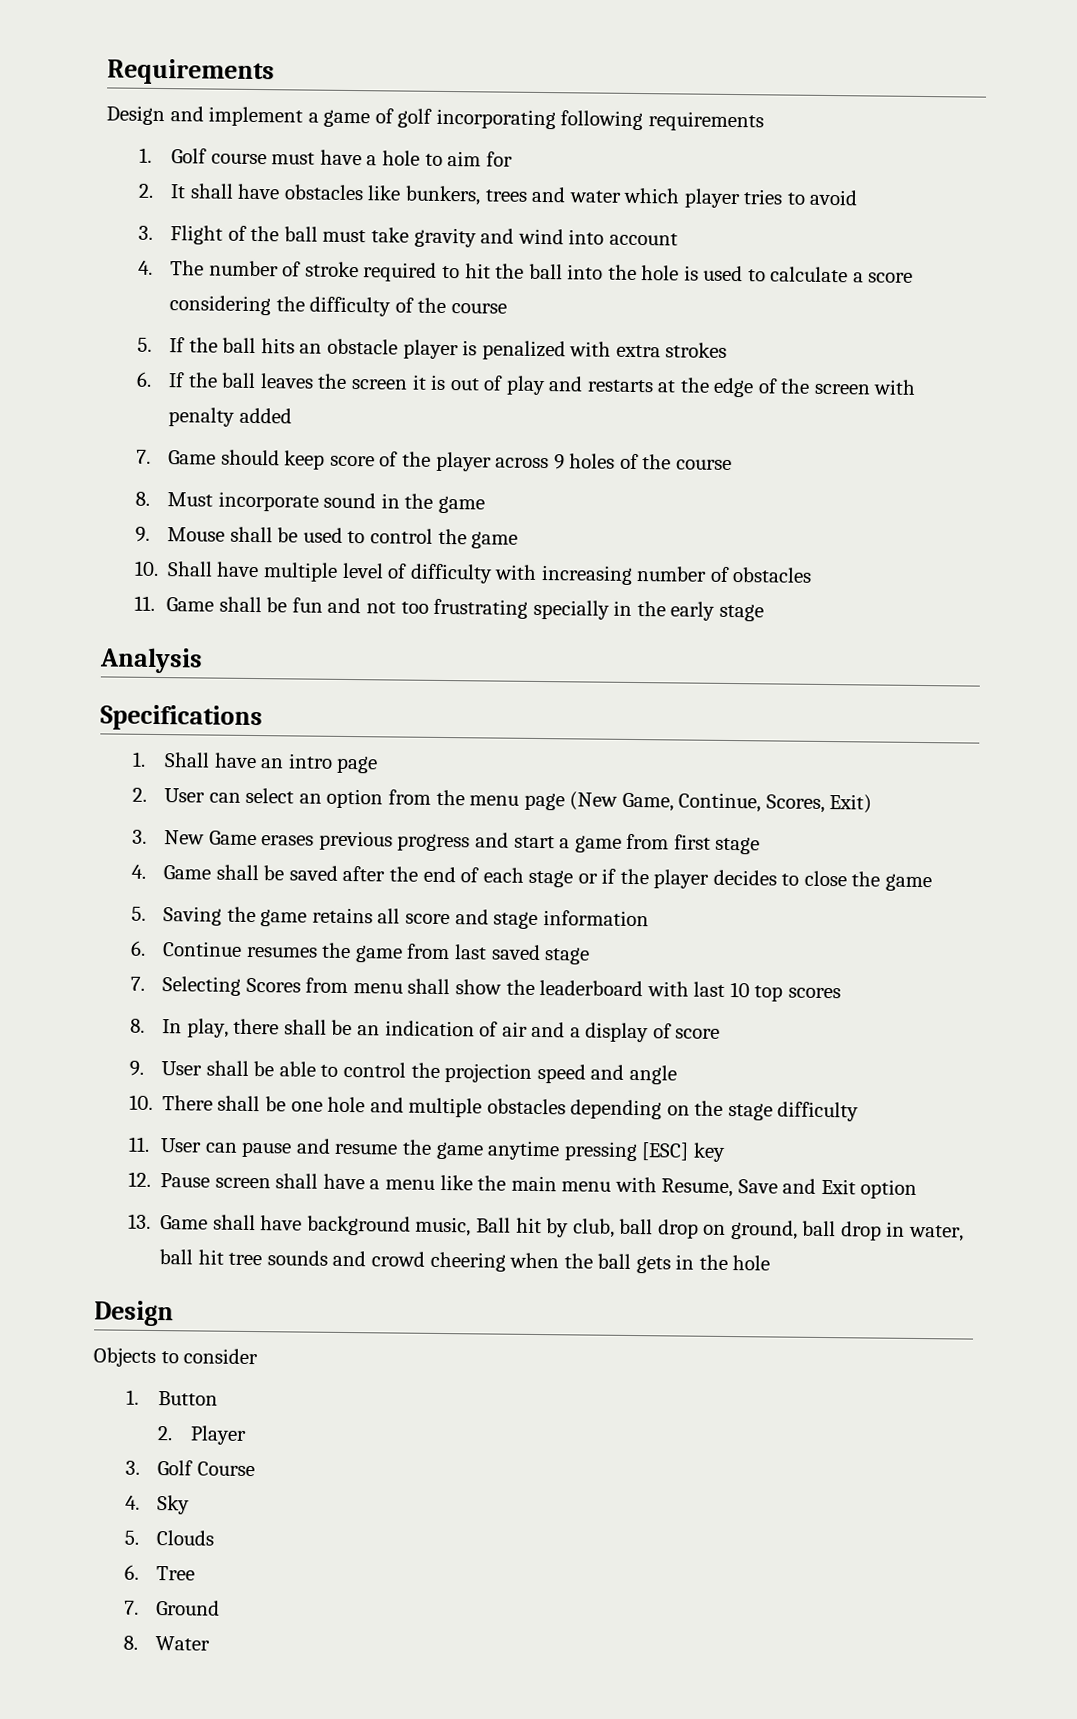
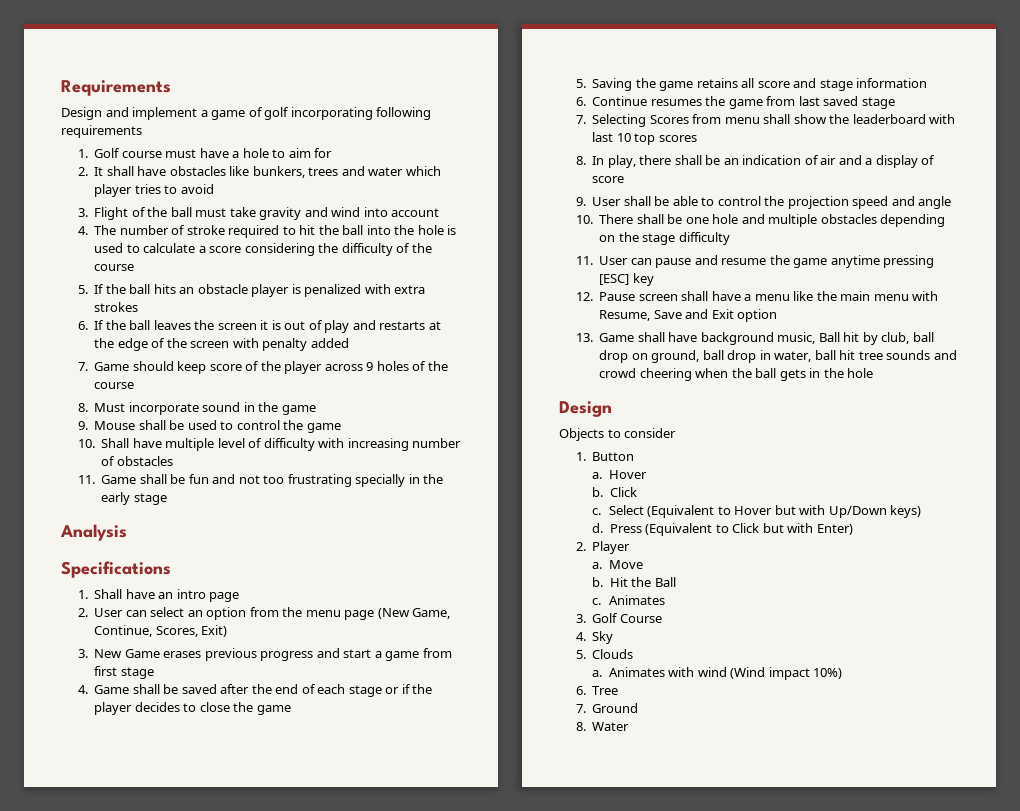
[157,1425,247,1445] 2. Player -> [592,470,647,479] [592,487,637,497] [592,505,922,518] [592,523,853,536] [575,541,631,554] [592,560,643,569] [592,577,676,587] [592,595,665,605] a. Hover // b. Click // c. Select (Equivalent to Hover but with Up/Down keys) // d. Press (Equivalent to Click but with Enter) // 2. Player // a. Move // b. Hit the Ball // c. Animates
(215, 1538) none -> [592,667,843,680] // a. Animates with wind (Wind impact 10%)

